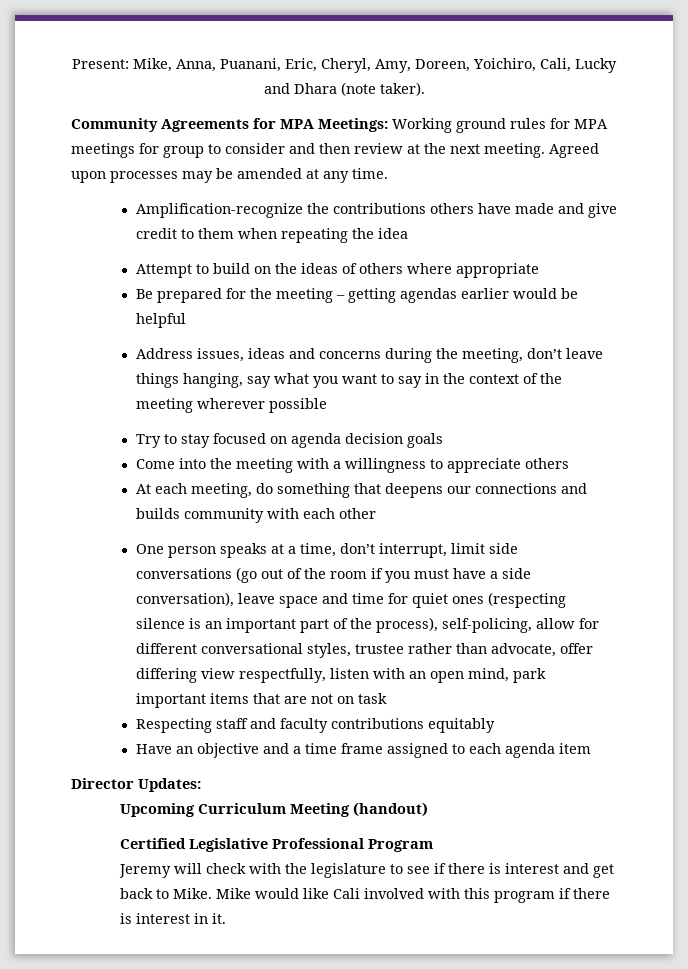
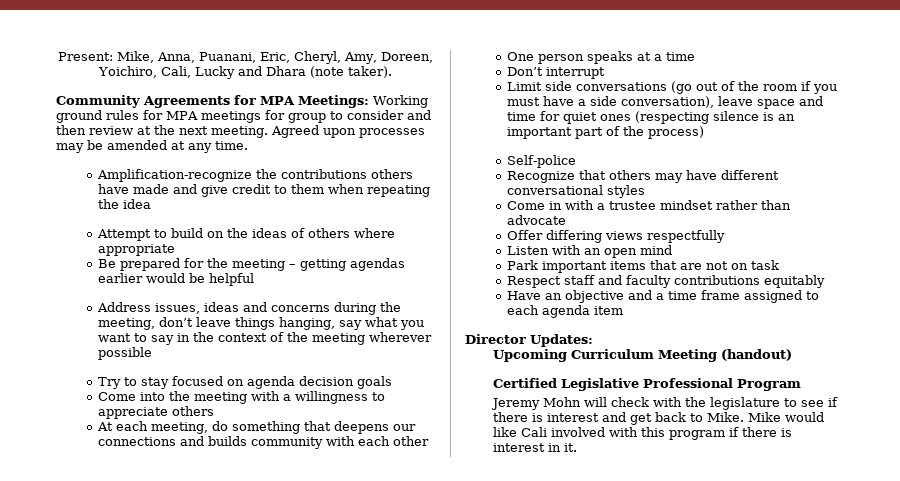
[299,543,485,558] time, don’t interrupt, limit -> [665,52,695,61] [506,67,605,79] [506,82,542,91] time // Don’t interrupt // Limit
[375,617,599,633] [135,643,593,658] [135,668,369,683] process), self-policing, allow for different conversational styles, trustee rather than advocate, offer differing view respectfully, listen -> [647,126,704,139] [506,155,576,168] [506,170,779,183] [506,185,645,198] [506,200,791,210] [506,215,566,225] [506,230,725,243] [506,246,549,255] process) // Self-police // Recognize that others may have different conversational styles // Come in with a trustee mindset rather than advocate // Offer differing views respectfully // Listen
[467,668,546,683] mind, park -> [639,245,672,255] [506,260,538,270] mind // Park
[135,718,212,733] Respecting -> [506,276,561,288] Respect
(171, 871) none -> [543,397,582,407] Mohn

